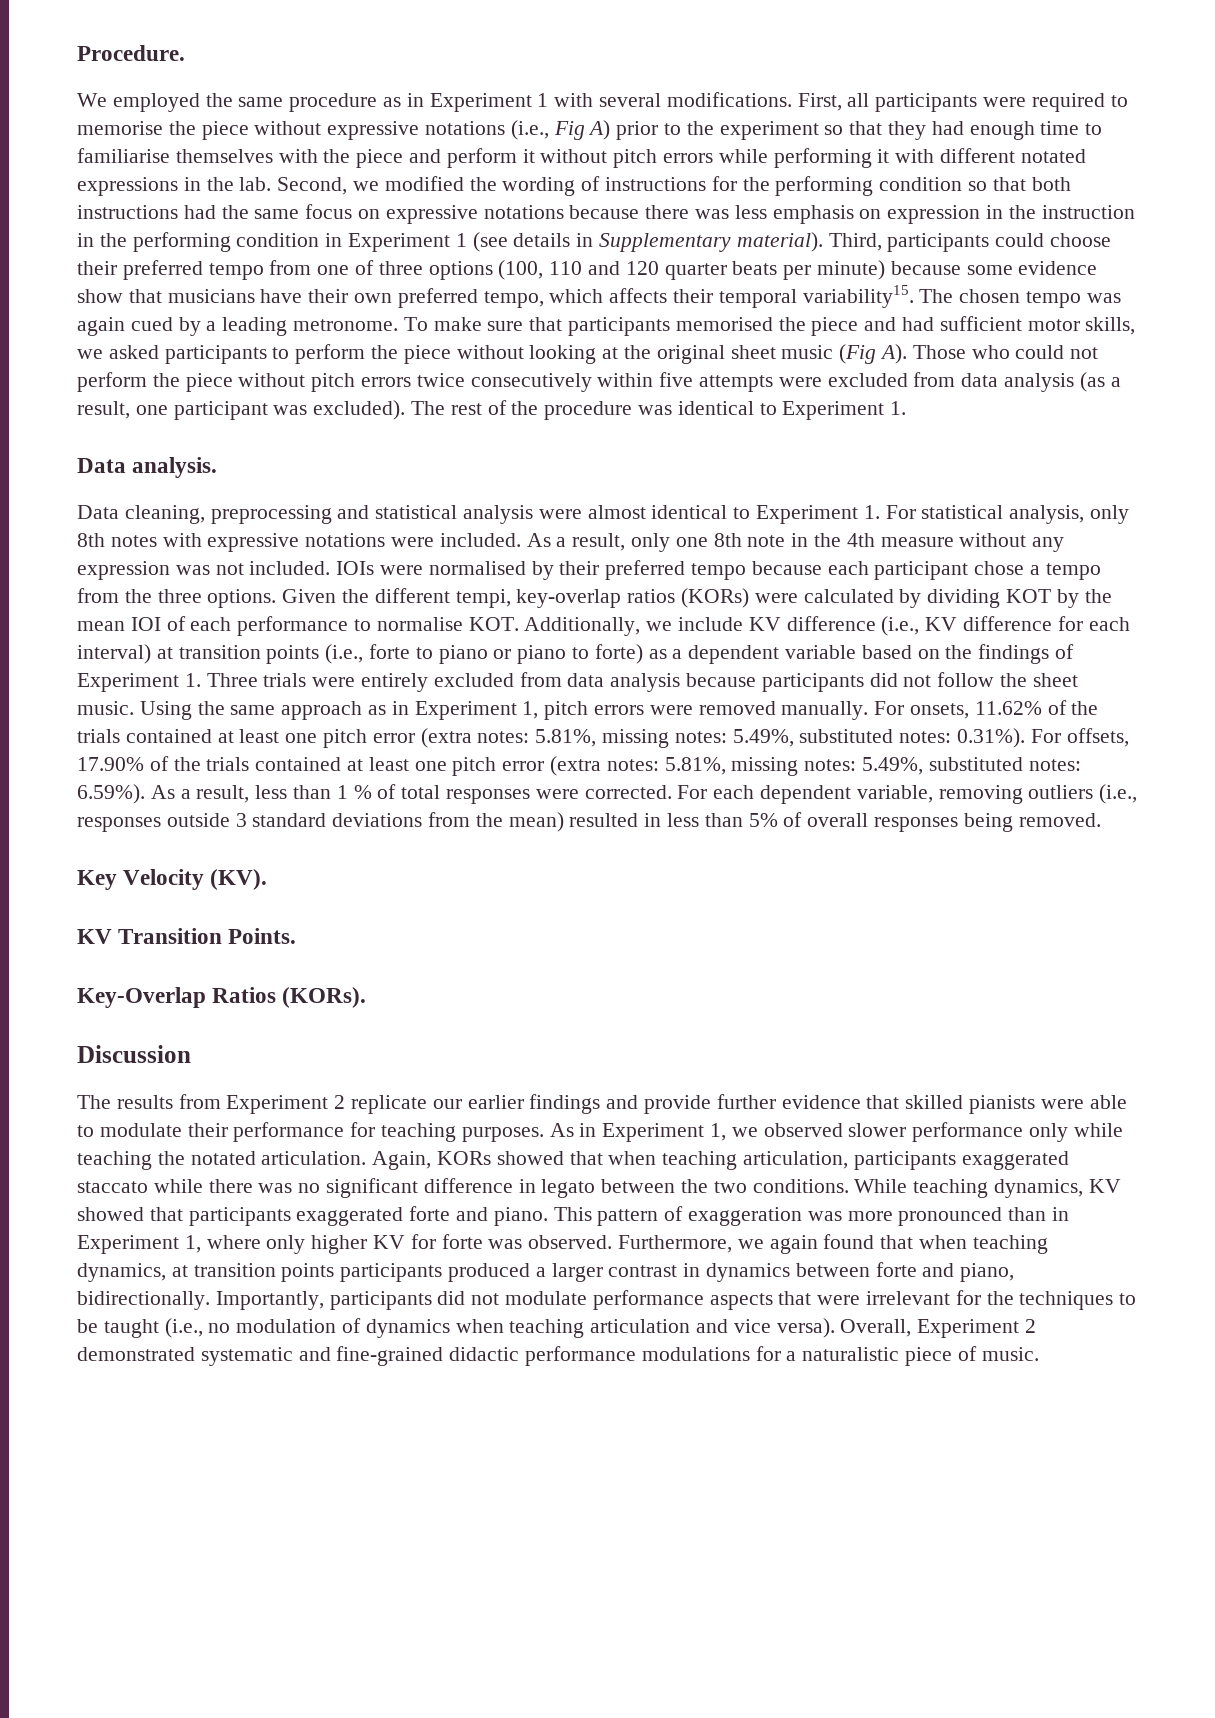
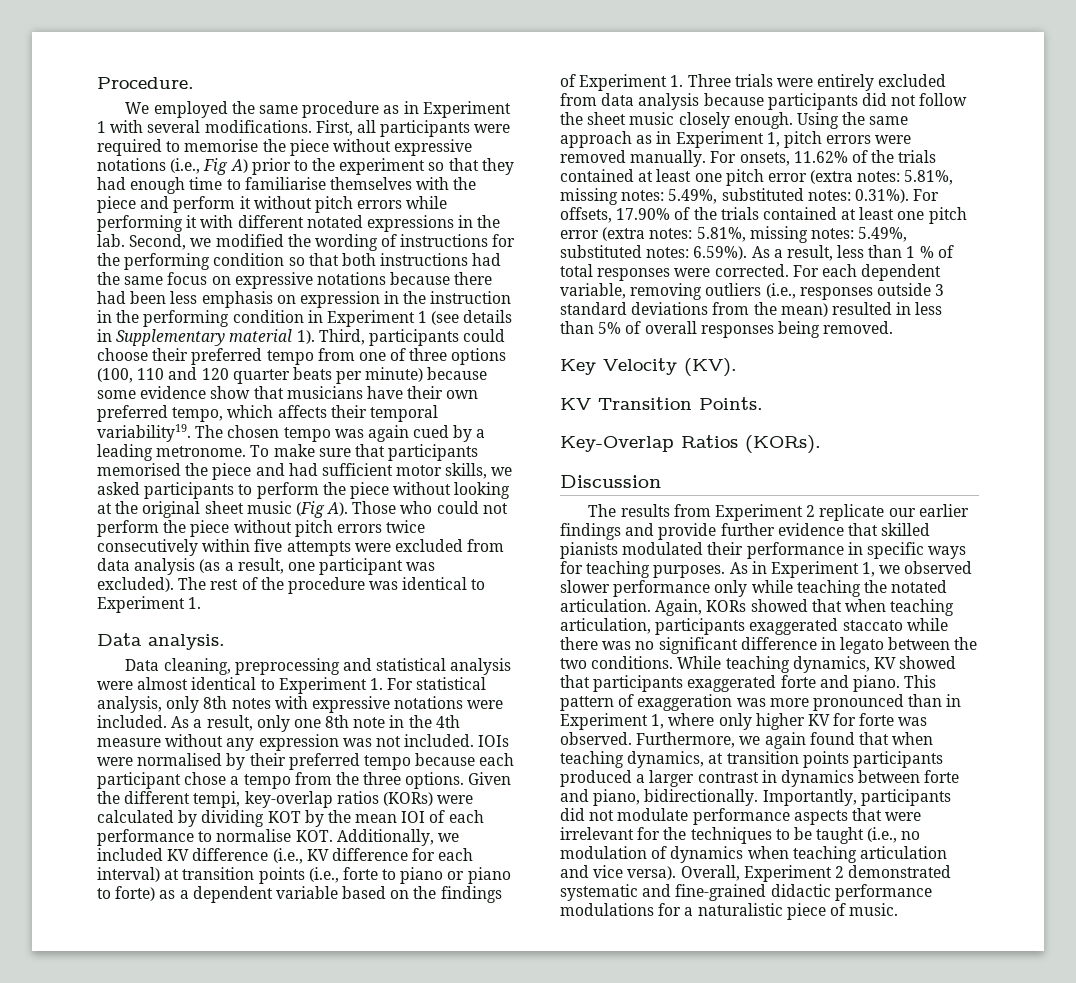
[695,209,730,219] was -> [97,291,167,304] had been
[736,232,823,252] material). -> [229,329,315,344] material 1).
[802,285,914,308] variability15. -> [97,424,191,442] variability19.
[678,617,744,631] include -> [97,848,163,861] included
[77,701,134,715] music. -> [629,112,793,129] music closely enough.
[1040,1095,1127,1109] [77,1122,345,1142] were able to modulate their performance -> [622,542,967,559] modulated their performance in specific ways

